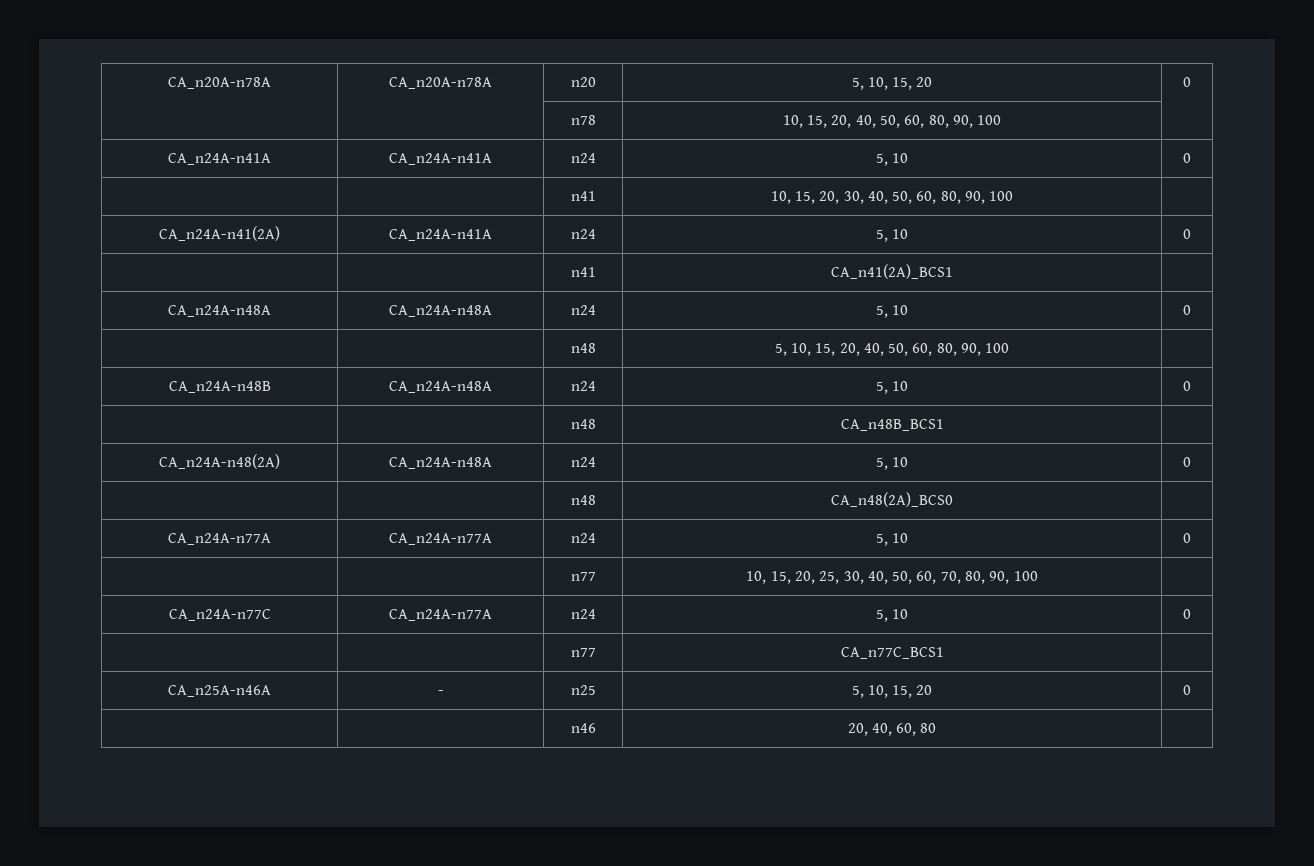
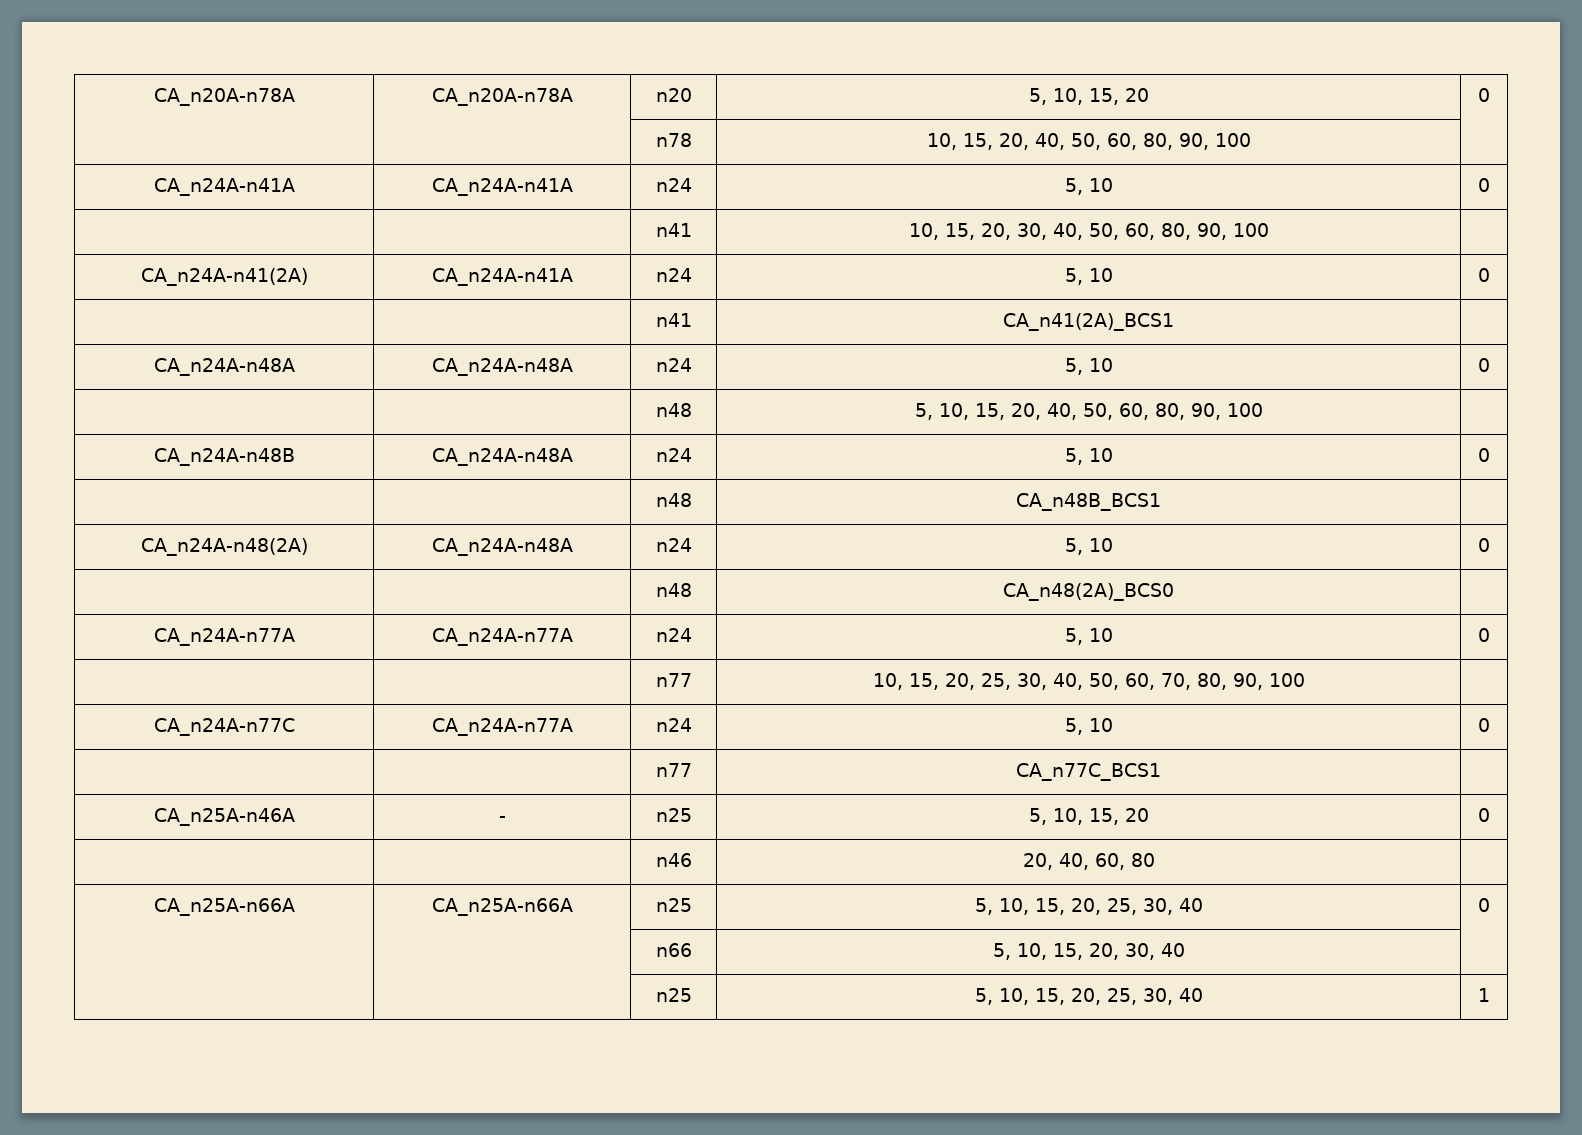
(937, 728) none -> [153,898,295,916] [431,898,573,916] [655,898,692,912] [974,898,1203,915] [1478,898,1490,912] [655,943,692,957] [992,943,1185,960] [655,988,692,1002] [974,988,1203,1005] [1478,988,1490,1002] // CA_n25A-n66A | CA_n25A-n66A | n25 | 5, 10, 15, 20, 25, 30, 40 | 0 // | | n66 | 5, 10, 15, 20, 30, 40 | // | | n25 | 5, 10, 15, 20, 25, 30, 40 | 1

